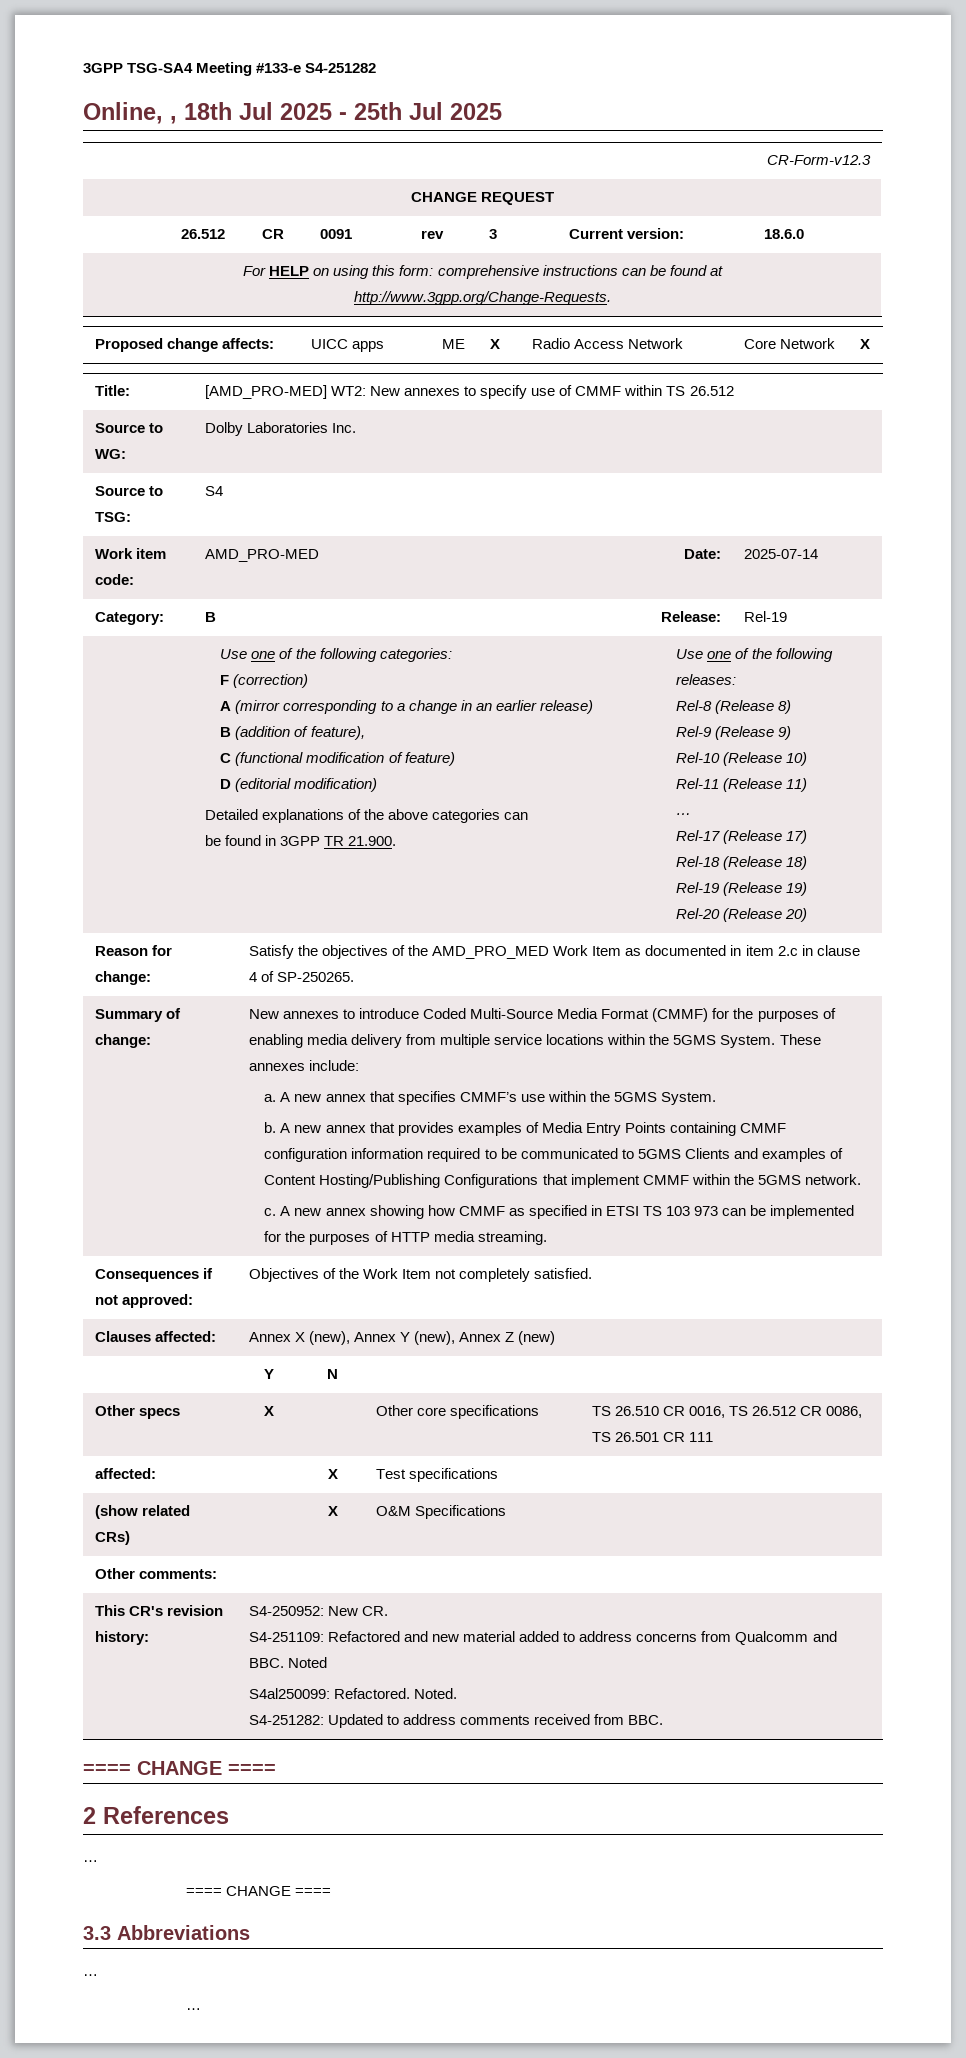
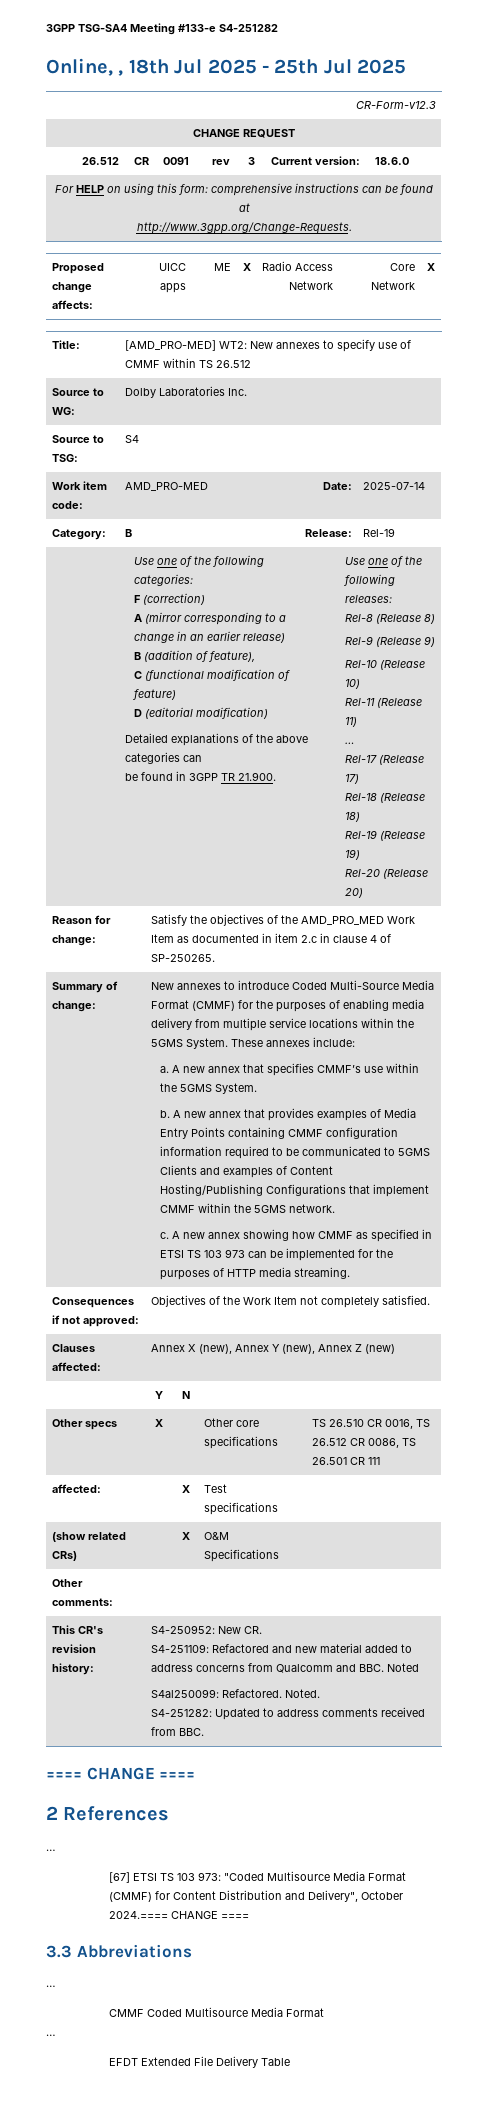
[185,1888,222,1896] ==== -> [109,1871,407,1883] [109,1890,404,1902] [109,1911,169,1919] [67] ETSI TS 103 973: "Coded Multisource Media Format (CMMF) for Content Distribution and Delivery", October 2024.====
[185,2008,201,2010] … -> [109,2007,325,2017] [46,2034,56,2036] [109,2056,291,2068] CMMF Coded Multisource Media Format // … // EFDT Extended File Delivery Table

